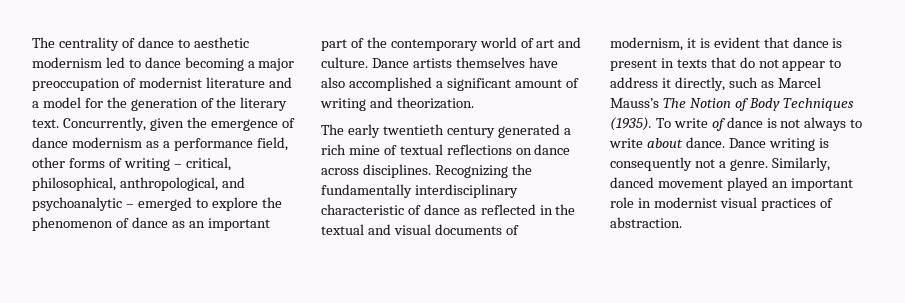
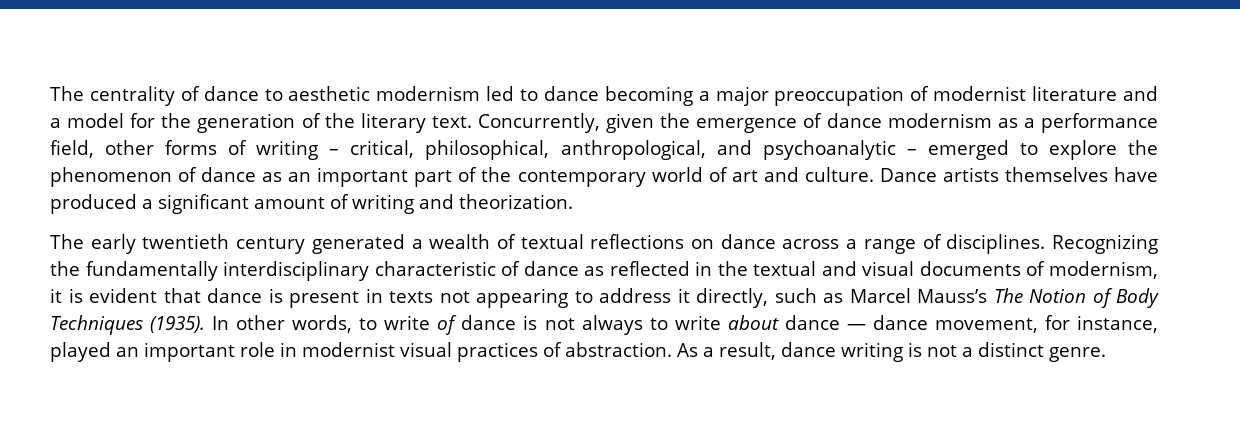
[321,77,432,91] also accomplished -> [50,194,137,214] produced
[321,144,380,155] rich mine -> [429,234,491,249] wealth
(359, 171) none -> [846,234,942,254] a range of
[710,57,826,71] that do not appear -> [439,288,569,308] not appearing
[655,118,671,128] To -> [212,315,378,333] In other words, to
[685,137,829,151] [610,157,830,171] [610,177,723,188] dance. Dance writing is consequently not a genre. Similarly, danced movement -> [784,315,1158,333] dance — dance movement, for instance,
(682, 222) none -> [677,342,1106,362] As a result, dance writing is not a distinct genre.

